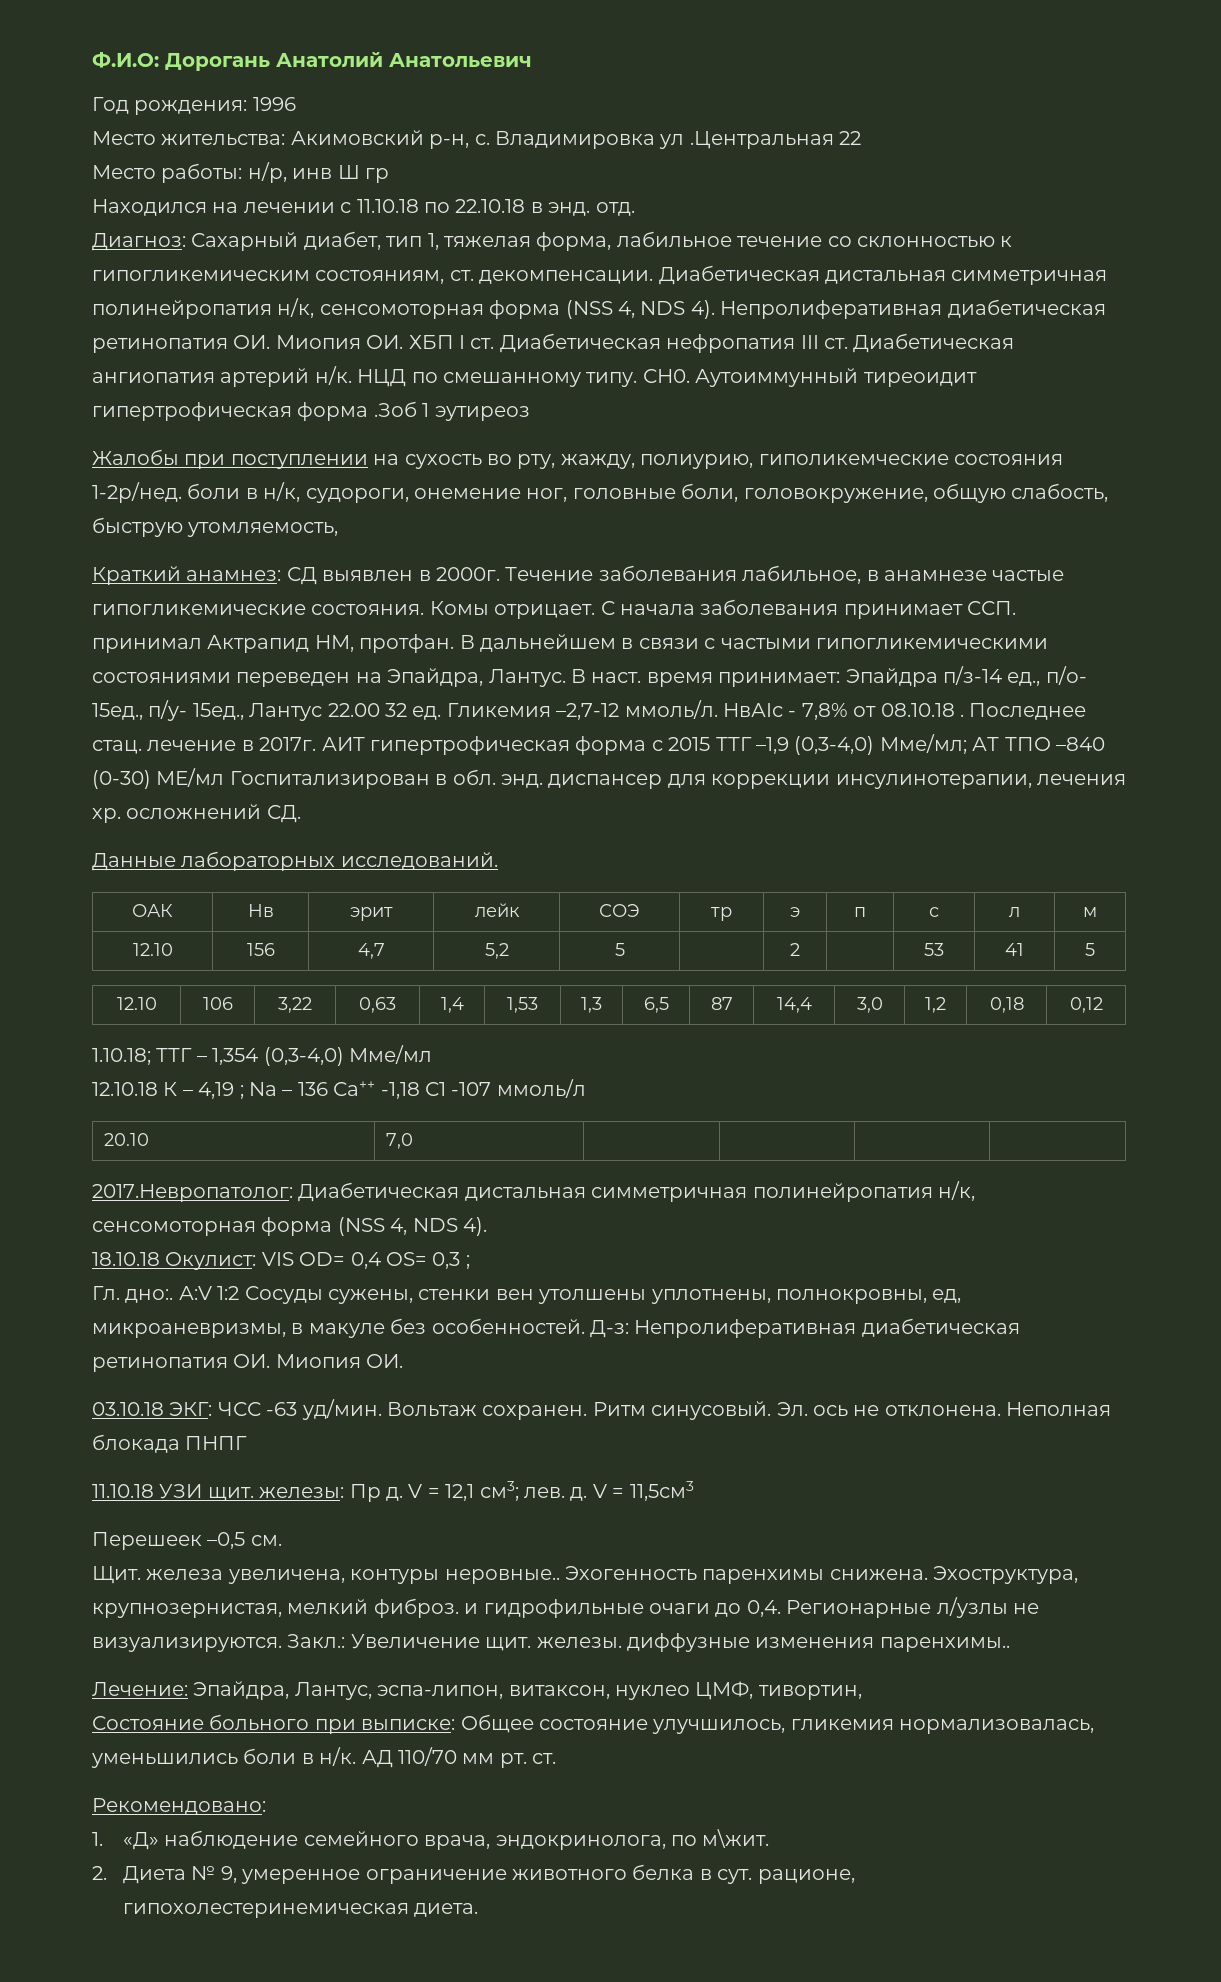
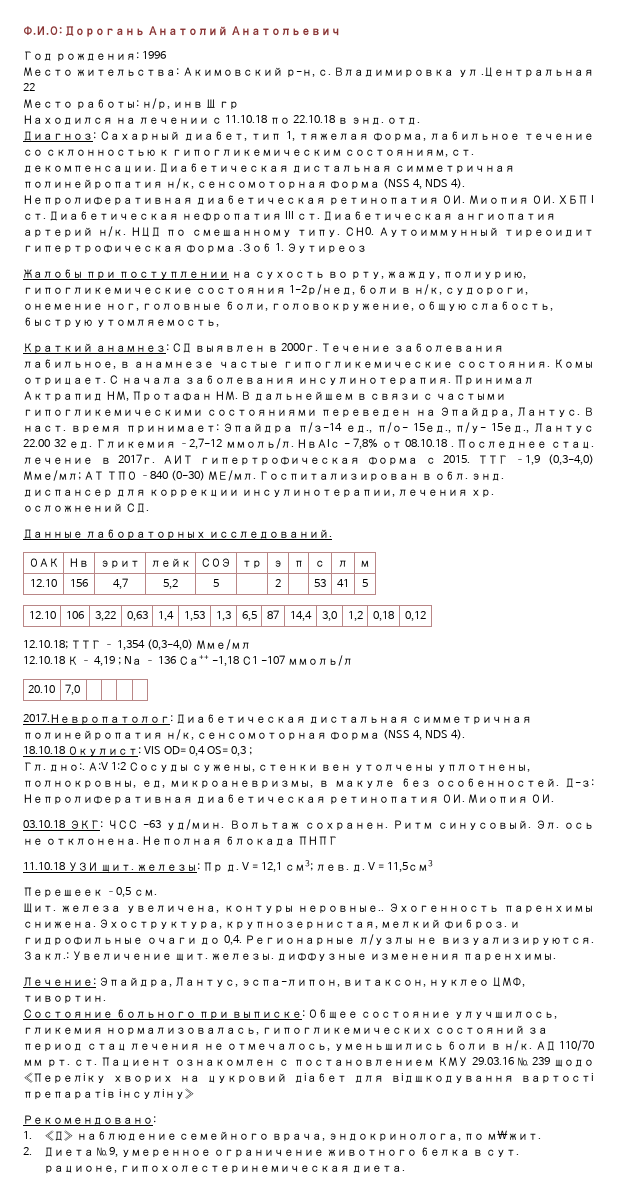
[422,403,530,421] 1 эутиреоз -> [274,243,367,254] 1. Эутиреоз
[758,454,1063,465] [92,482,182,503] гиполикемческие состояния 1-2р/нед. -> [23,284,355,296] гипогликемические состояния 1-2р/нед,
[843,601,1017,619] [92,634,455,653] принимает ССП. принимал Актрапид НМ, протфан. -> [297,375,534,386] [23,391,238,402] инсулинотерапия. Принимал Актрапид НМ, Протафан НМ.
[668,737,711,751] 2015 -> [443,455,471,463] 2015.
[156,768,225,787] МЕ/мл -> [207,470,256,481] МЕ/мл.
[92,1048,151,1065] 1.10.18; -> [23,640,68,649] 12.10.18;
[538,1289,647,1304] утолшены -> [353,764,434,772] утолчены
[879,1637,1010,1652] паренхимы.. -> [462,953,556,962] паренхимы.
[758,1685,862,1700] тивортин, -> [23,995,106,1004] тивортин.
(1095, 1726) none -> [261,1025,548,1034] [23,1043,330,1052] гипогликемических состояний за период стац лечения не отмечалось,
(557, 1758) none -> [101,1057,595,1067] [23,1072,594,1084] [23,1088,195,1100] Пациент ознакомлен с постановлением КМУ 29.03.16 № 239 щодо «Перелiку хворих на цукровий дiабет для вiдшкодування вартостi препаратiв iнсулiну»

